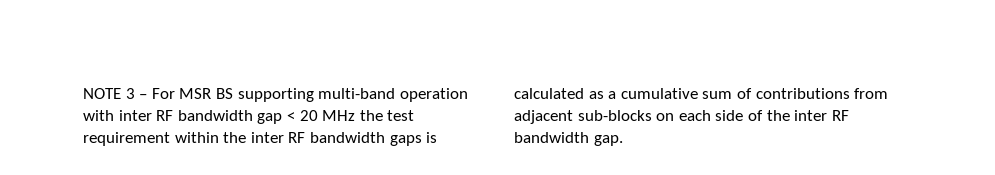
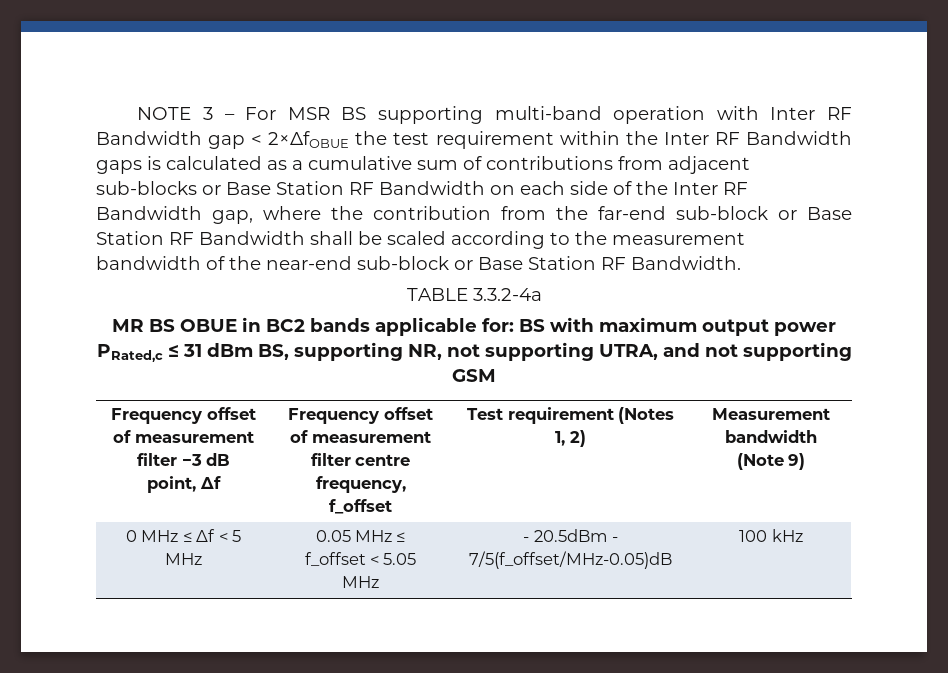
[118,110,356,124] inter RF bandwidth gap < 20 MHz -> [770,107,852,120] [96,131,350,149] Inter RF Bandwidth gap < 2×ΔfOBUE
[250,132,385,143] inter RF bandwidth -> [663,131,852,145] Inter RF Bandwidth
(652, 115) none -> [202,181,485,195] or Base Station RF Bandwidth
[794,110,849,121] [514,132,623,146] inter RF bandwidth gap. -> [673,182,748,195] [96,206,852,224] [96,231,745,249] [96,256,741,270] [406,288,542,301] [112,317,836,336] [96,342,852,362] [452,369,496,382] [111,407,256,424] [113,430,254,443] [137,453,230,466] [147,476,221,493] [288,407,433,424] [290,430,431,443] [310,453,411,466] [315,476,406,493] [329,499,392,514] [467,407,674,424] [555,430,586,447] [712,408,830,420] [725,430,817,443] [736,453,806,470] [125,529,242,542] [165,553,202,565] [315,530,406,542] [304,552,417,566] [342,576,379,588] [523,529,618,542] [469,551,672,569] [739,529,803,542] Inter RF Bandwidth gap, where the contribution from the far-end sub-block or Base Station RF Bandwidth shall be scaled according to the measurement bandwidth of the near-end sub-block or Base Station RF Bandwidth. // TABLE 3.3.2-4a // MR BS OBUE in BC2 bands applicable for: BS with maximum output power PRated,c ≤ 31 dBm BS, supporting NR, not supporting UTRA, and not supporting GSM // Frequency offset of measurement filter −3 dB point, Δf | Frequency offset of measurement filter centre frequency, f_offset | Test requirement (Notes 1, 2) | Measurement bandwidth (Note 9) // 0 MHz ≤ Δf < 5 MHz | 0.05 MHz ≤ f_offset < 5.05 MHz | - 20.5dBm - 7/5(f_offset/MHz-0.05)dB | 100 kHz

